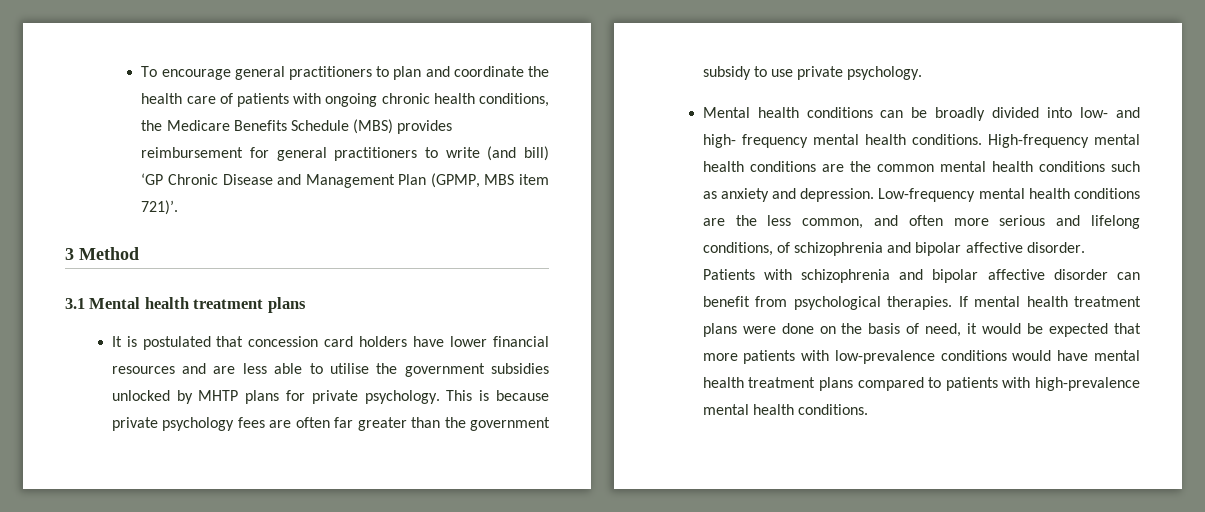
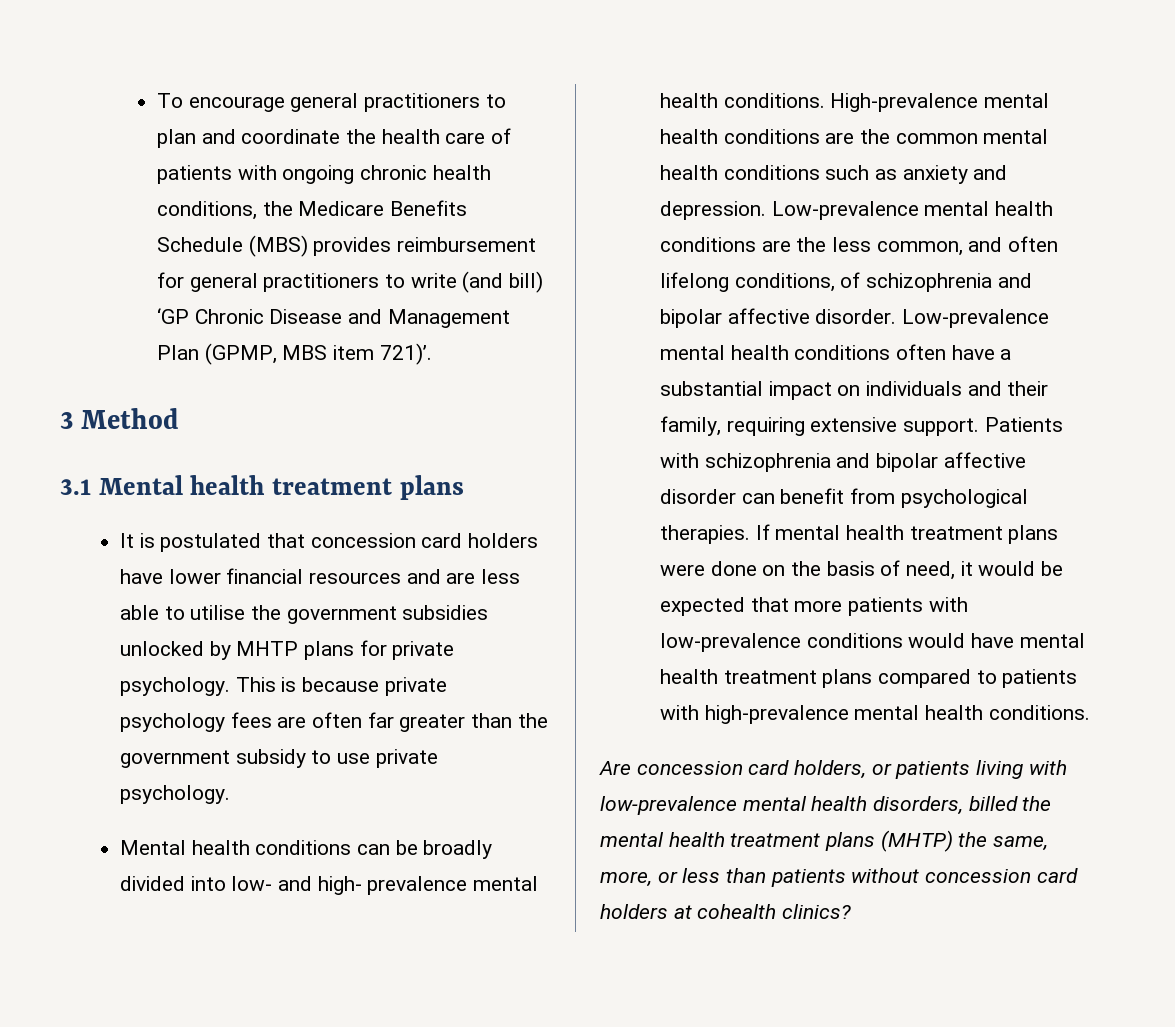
[741,134,1089,148] frequency mental health conditions. High-frequency -> [367,876,539,895] [660,93,979,112] prevalence mental health conditions. High-prevalence
[878,188,976,202] Low-frequency -> [771,201,919,220] Low-prevalence
[953,215,1081,226] more serious and -> (1059, 244) none
(1085, 247) none -> [902,309,1050,328] [660,344,1012,360] [660,381,1049,400] [660,416,980,436] Low-prevalence mental health conditions often have a substantial impact on individuals and their family, requiring extensive support.
(869, 409) none -> [599,760,1067,779] [600,796,1052,815] [600,830,1049,852] [600,868,1078,887] [600,904,852,919] // Are concession card holders, or patients living with low-prevalence mental health disorders, billed the mental health treatment plans (MHTP) the same, more, or less than patients without concession card holders at cohealth clinics?

